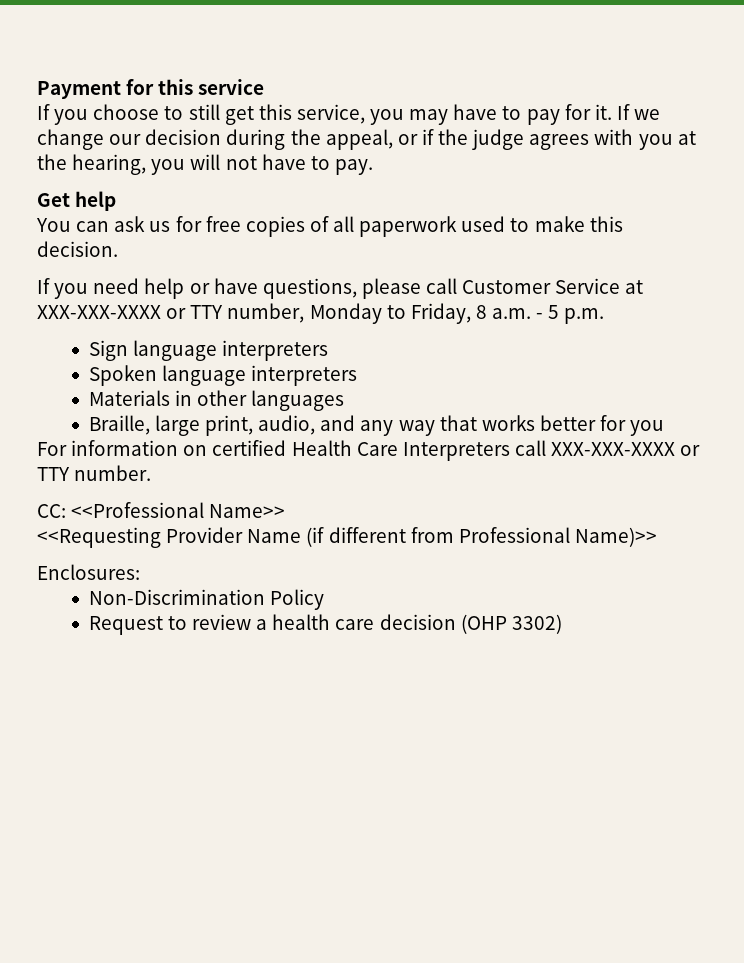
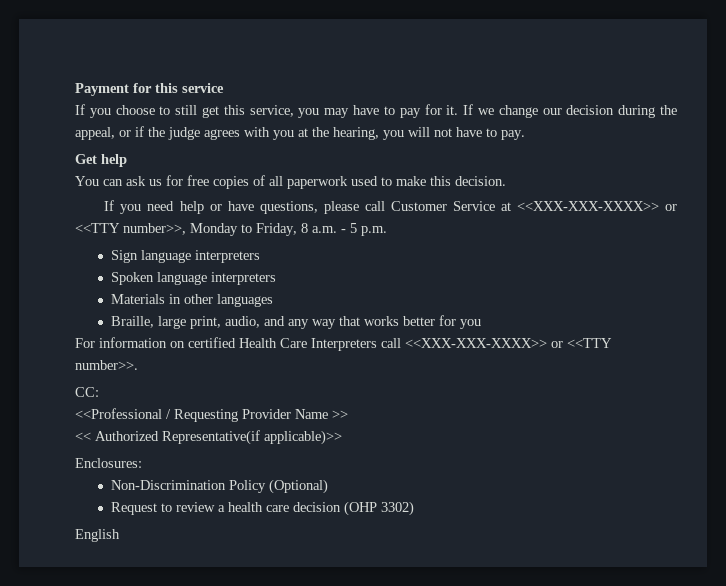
[37,303,305,323] XXX-XXX-XXXX or TTY number, -> [516,201,677,211] [75,223,186,235] <<XXX-XXX-XXXX>> or <<TTY number>>,
[551,442,701,456] [37,465,152,481] [37,502,286,518] [37,527,657,548] XXX-XXX-XXXX or TTY number. // CC: <<Professional Name>> // <<Requesting Provider Name (if different from Professional Name)>> -> [405,338,612,348] [75,360,138,370] [75,387,99,397] [75,408,348,422] [75,430,342,445] <<XXX-XXX-XXXX>> or <<TTY number>>. // CC: // <<Professional / Requesting Provider Name >> // << Authorized Representative(if applicable)>>
(324, 599) none -> [269,479,329,494] (Optional)
(562, 624) none -> [75,529,120,542] // English

